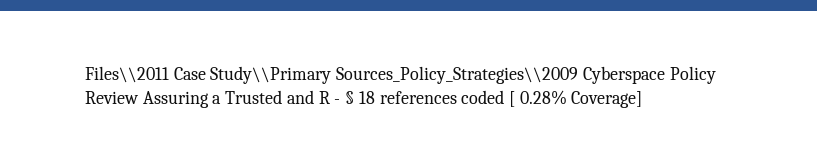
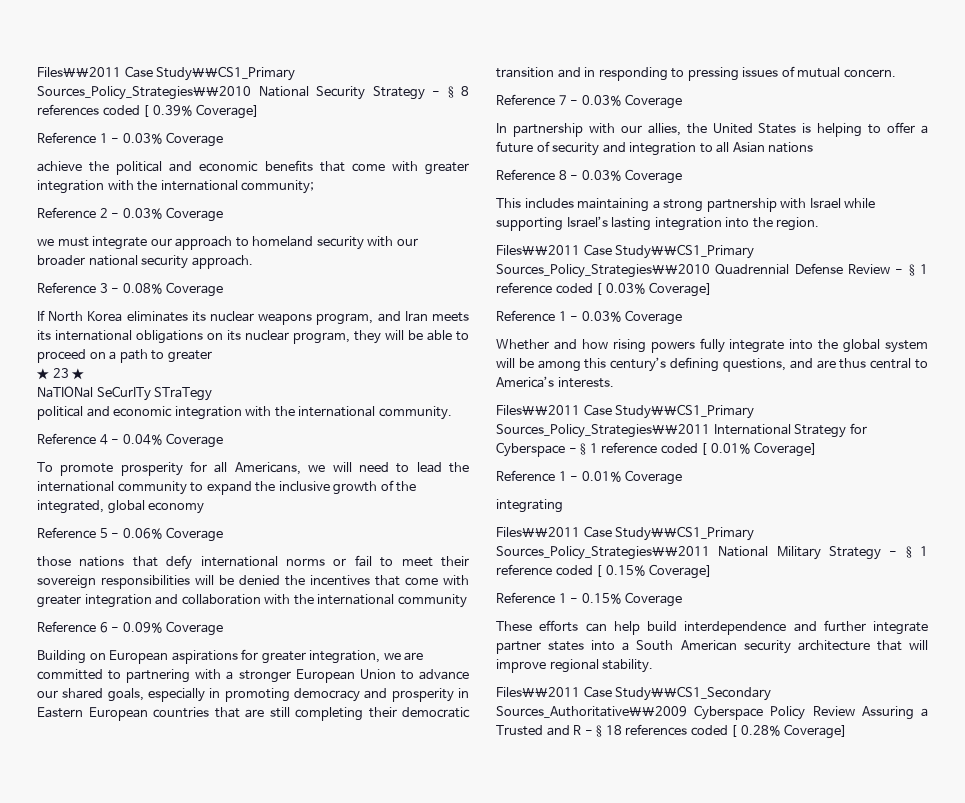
[85,66,579,84] Files\\2011 Case Study\\Primary Sources_Policy_Strategies\\2009 -> [37,66,296,81] [37,86,469,100] [37,104,260,119] [37,132,224,147] [37,160,469,175] [37,180,315,194] [37,207,224,222] [37,236,418,250] [37,255,253,269] [37,282,224,297] [37,310,469,325] [37,330,469,344] [37,349,212,363] [36,368,85,380] [37,386,213,401] [37,406,452,420] [37,433,224,448] [37,461,469,476] [37,480,417,495] [37,500,205,514] [37,527,224,542] [37,555,469,570] [37,575,469,589] [37,594,467,608] [37,621,224,636] [37,649,424,664] [37,669,469,683] [37,688,469,702] [37,707,470,721] [496,66,896,81] [496,94,683,109] [496,122,929,137] [496,141,814,156] [496,169,683,184] [496,198,876,212] [496,216,820,231] [496,244,755,259] [496,263,928,278] [496,282,713,297] [496,310,683,325] [496,338,928,353] [496,357,928,372] [496,376,614,388] [496,404,755,419] [496,423,867,438] [496,442,818,457] [496,470,683,485] [496,499,563,513] [496,526,755,541] [496,546,928,560] [496,564,713,579] [496,592,683,607] [496,620,928,635] [496,640,928,654] [496,659,654,673] [496,686,772,701] [496,706,687,718] Files\\2011 Case Study\\CS1_Primary Sources_Policy_Strategies\\2010 National Security Strategy - § 8 references coded [ 0.39% Coverage] // Reference 1 - 0.03% Coverage // achieve the political and economic benefits that come with greater integration with the international community; // Reference 2 - 0.03% Coverage // we must integrate our approach to homeland security with our broader national security approach. // Reference 3 - 0.08% Coverage // If North Korea eliminates its nuclear weapons program, and Iran meets its international obligations on its nuclear program, they will be able to proceed on a path to greater // ★ 23 ★ // NaTIONal SeCurITy STraTegy // political and economic integration with the international community. // Reference 4 - 0.04% Coverage // To promote prosperity for all Americans, we will need to lead the international community to expand the inclusive growth of the integrated, global economy // Reference 5 - 0.06% Coverage // those nations that defy international norms or fail to meet their sovereign responsibilities will be denied the incentives that come with greater integration and collaboration with the international community // Reference 6 - 0.09% Coverage // Building on European aspirations for greater integration, we are committed to partnering with a stronger European Union to advance our shared goals, especially in promoting democracy and prosperity in Eastern European countries that are still completing their democratic transition and in responding to pressing issues of mutual concern. // Reference 7 - 0.03% Coverage // In partnership with our allies, the United States is helping to offer a future of security and integration to all Asian nations // Reference 8 - 0.03% Coverage // This includes maintaining a strong partnership with Israel while supporting Israel’s lasting integration into the region. // Files\\2011 Case Study\\CS1_Primary Sources_Policy_Strategies\\2010 Quadrennial Defense Review - § 1 reference coded [ 0.03% Coverage] // Reference 1 - 0.03% Coverage // Whether and how rising powers fully integrate into the global system will be among this century’s defining questions, and are thus central to America’s interests. // Files\\2011 Case Study\\CS1_Primary Sources_Policy_Strategies\\2011 International Strategy for Cyberspace - § 1 reference coded [ 0.01% Coverage] // Reference 1 - 0.01% Coverage // integrating // Files\\2011 Case Study\\CS1_Primary Sources_Policy_Strategies\\2011 National Military Strategy - § 1 reference coded [ 0.15% Coverage] // Reference 1 - 0.15% Coverage // These efforts can help build interdependence and further integrate partner states into a South American security architecture that will improve regional stability. // Files\\2011 Case Study\\CS1_Secondary Sources_Authoritative\\2009

